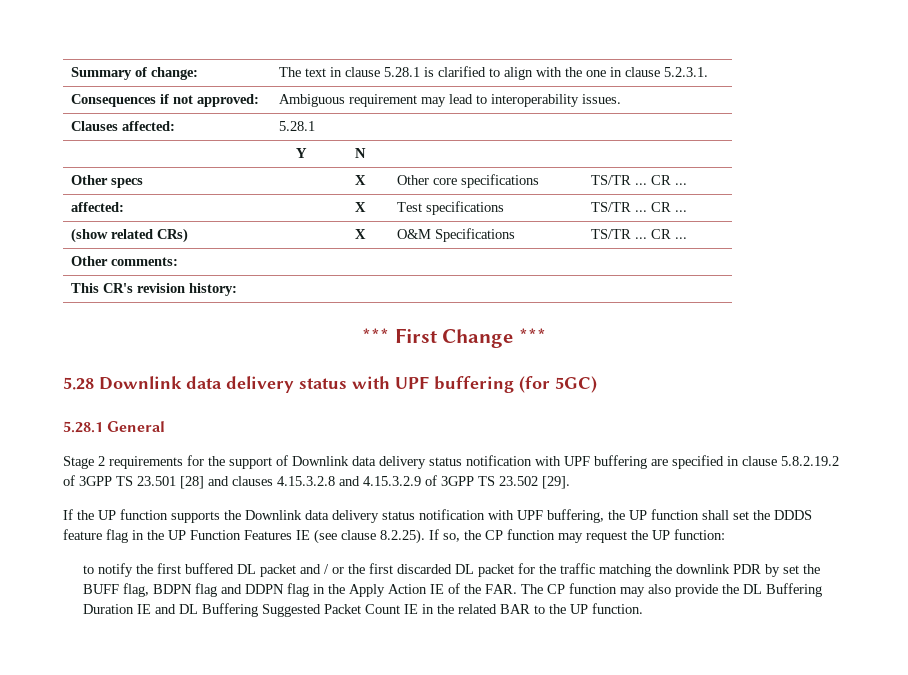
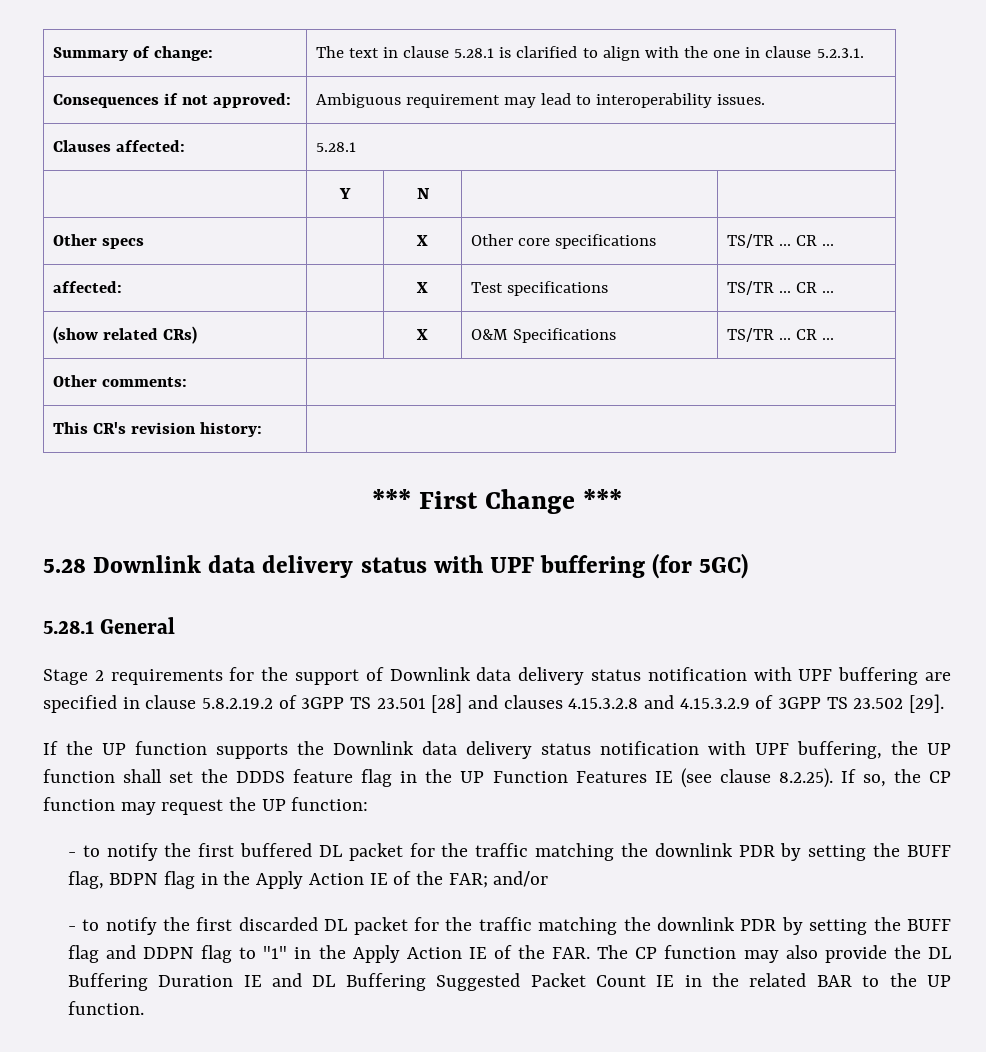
(725, 534) none -> [67,852,76,857] -
[300,564,345,574] and / or -> [409,843,952,861] [67,871,549,889] [67,917,157,935] for the traffic matching the downlink PDR by setting the BUFF flag, BDPN flag in the Apply Action IE of the FAR; and/or // - to notify
[783,564,821,574] [83,583,193,597] set the BUFF flag, BDPN -> [809,917,951,935] setting the BUFF
(310, 590) none -> [239,946,288,959] to "1"

